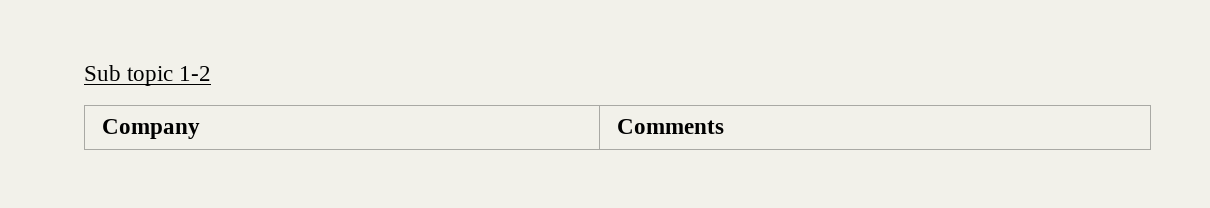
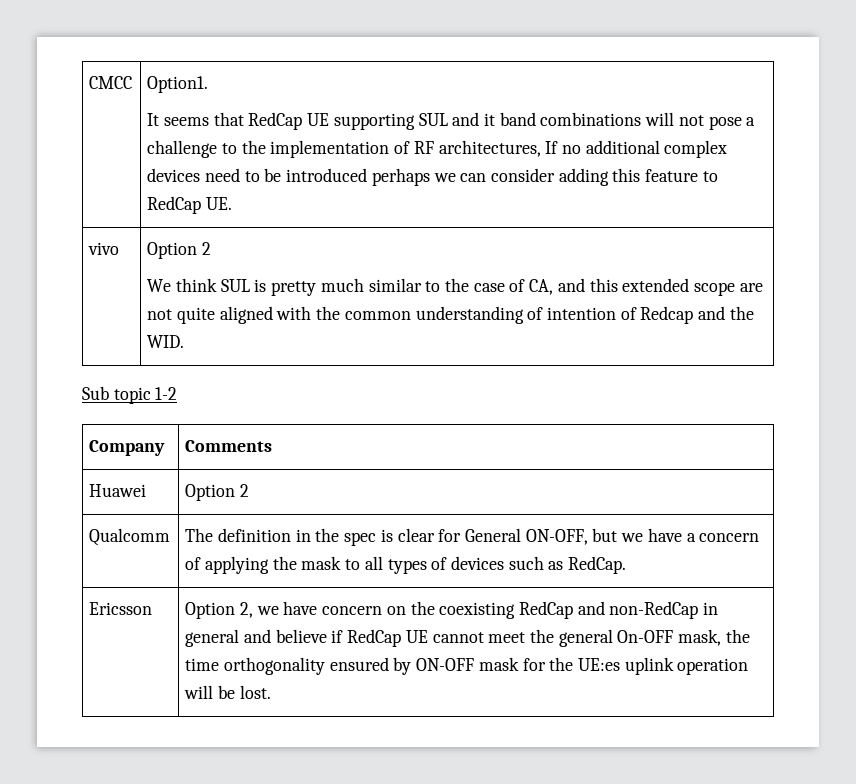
(84, 73) none -> [89,76,133,89] [147,76,209,93] [147,112,756,130] [147,140,728,158] [147,168,718,186] [147,196,232,214] [88,242,120,255] [147,242,211,259] [147,278,763,296] [147,306,754,324] [147,335,185,348] CMCC | Option1. // It seems that RedCap UE supporting SUL and it band combinations will not pose a challenge to the implementation of RF architectures, If no additional complex devices need to be introduced perhaps we can consider adding this feature to RedCap UE. // vivo | Option 2 // We think SUL is pretty much similar to the case of CA, and this extended scope are not quite aligned with the common understanding of intention of Redcap and the WID. //
(725, 126) none -> [89,484,147,497] [185,484,249,501] [89,528,171,546] [185,528,760,546] [185,556,627,574] [89,602,153,615] [185,601,719,619] [185,629,750,647] [185,657,749,675] [184,685,271,699] // Huawei | Option 2 // Qualcomm | The definition in the spec is clear for General ON-OFF, but we have a concern of applying the mask to all types of devices such as RedCap. // Ericsson | Option 2, we have concern on the coexisting RedCap and non-RedCap in general and believe if RedCap UE cannot meet the general On-OFF mask, the time orthogonality ensured by ON-OFF mask for the UE:es uplink operation will be lost.

